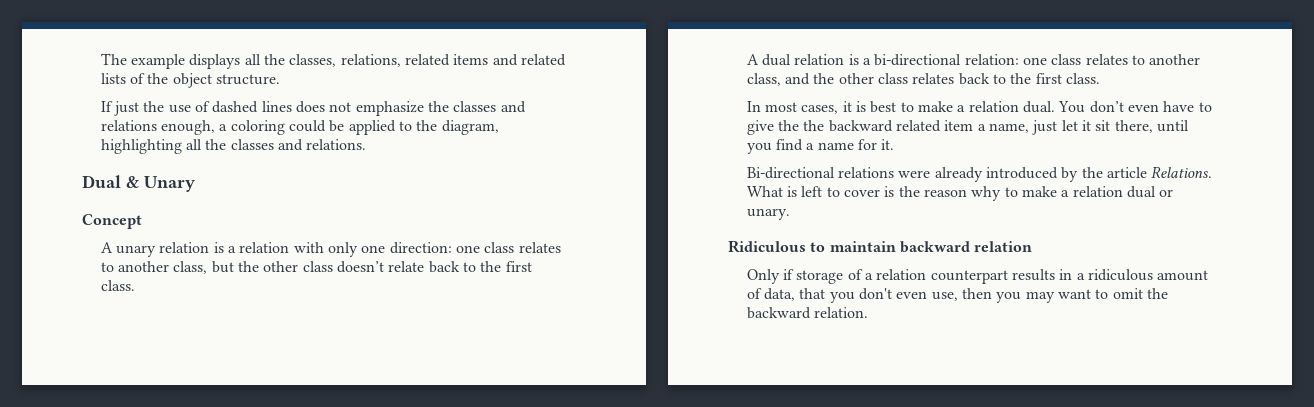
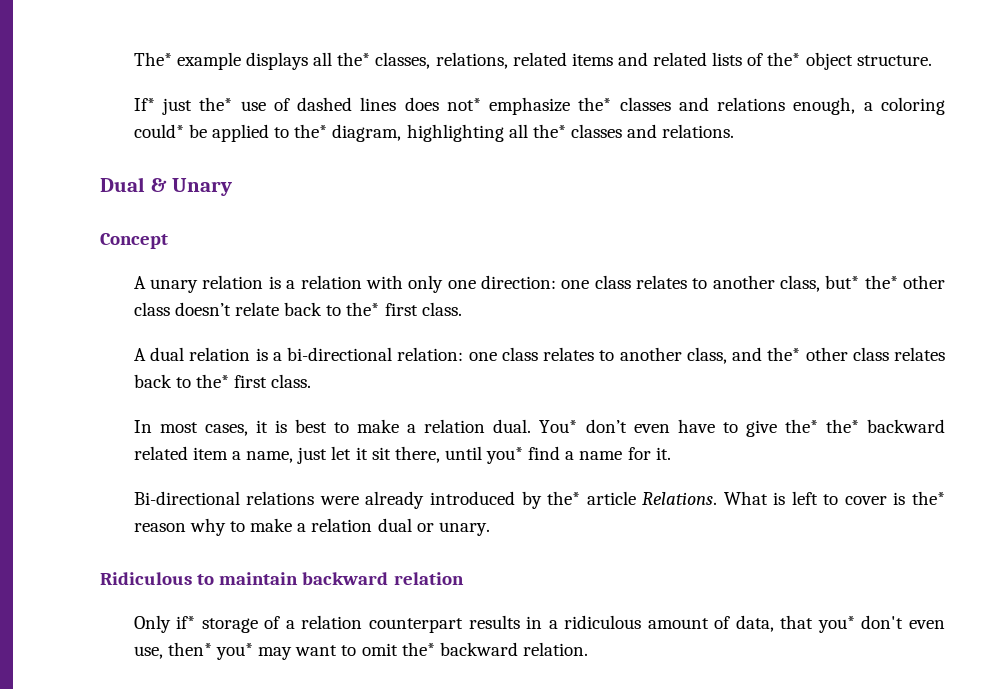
[100,53,127,65] The -> [133,52,172,66] The*
[264,54,286,65] the -> [337,52,371,66] the*
[147,73,169,84] the -> [767,52,801,66] the*
[100,101,165,116] If just the -> [133,97,233,115] If* just the*
[329,101,450,116] not emphasize the -> [446,97,612,115] not* emphasize the*
[289,120,327,132] could -> [133,124,184,138] could*
[416,120,438,131] the -> [294,124,328,138] the*
[205,139,227,150] the -> [532,124,566,138] the*
[211,261,260,273] but the -> [825,275,898,289] but* the*
[480,261,502,272] the -> [346,302,380,316] the*
[813,73,835,84] the -> [767,347,801,361] the*
[1010,73,1032,84] the -> [196,374,230,388] the*
[1058,101,1086,113] You -> [539,420,578,433] You*
[778,120,825,131] the the -> [784,419,859,433] the* the*
[746,143,772,154] you -> [486,447,524,464] you*
[1081,167,1103,178] the -> [547,491,581,505] the*
[898,186,920,197] the -> [911,491,945,505] the*
[783,269,795,280] if -> [176,616,196,629] if*
[829,292,855,303] you -> [817,616,855,633] you*
[962,288,1022,303] then you -> [167,642,254,660] then* you*
[1146,288,1168,299] the -> [401,642,435,656] the*

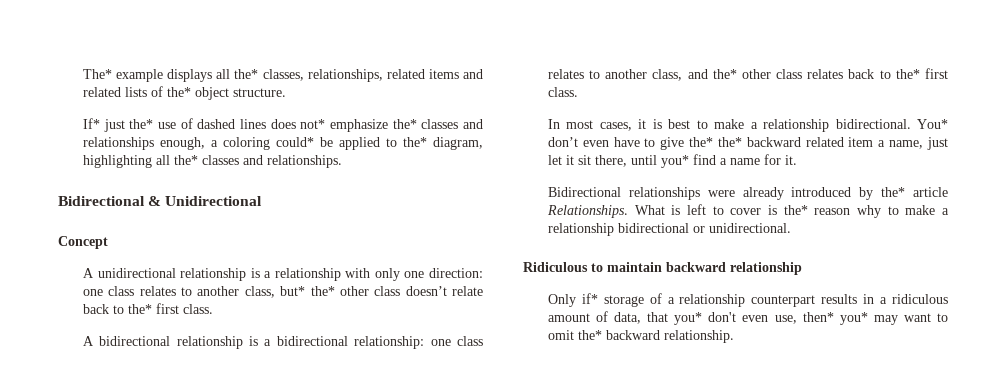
[435,52,508,69] relations, -> [307,69,383,82] relationships,
[717,97,786,111] relations -> [82,137,154,150] relationships
[662,124,735,138] [100,177,233,196] relations. // Dual & Unary -> [266,155,342,168] [58,196,263,206] relationships. // Bidirectional & Unidirectional
[150,275,362,293] unary relation is a relation -> [97,268,341,281] unidirectional relationship is a relationship
[150,347,464,361] dual relation is a bi-directional relation: -> [99,336,425,349] bidirectional relationship is a bidirectional relationship:
[424,419,532,433] relation dual. -> [763,119,911,132] relationship bidirectional.
[133,491,315,505] Bi-directional relations -> [547,187,700,200] Bidirectional relationships
[642,492,718,505] Relations. -> [546,205,628,218] Relationships.
[311,518,490,536] relation dual or unary. -> [547,223,791,236] relationship bidirectional or unidirectional.
[393,572,464,585] relation -> [730,262,802,275] relationship
[301,615,363,629] relation -> [679,294,746,307] relationship
[522,642,588,656] relation. -> [663,330,734,343] relationship.

